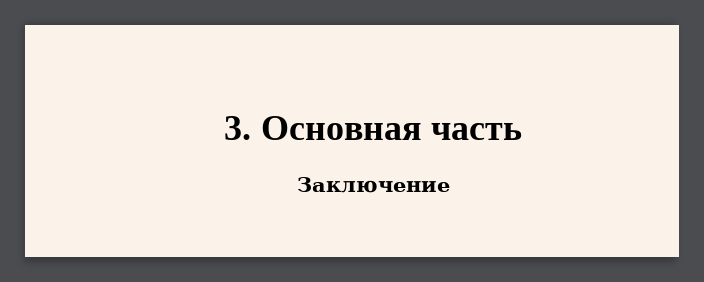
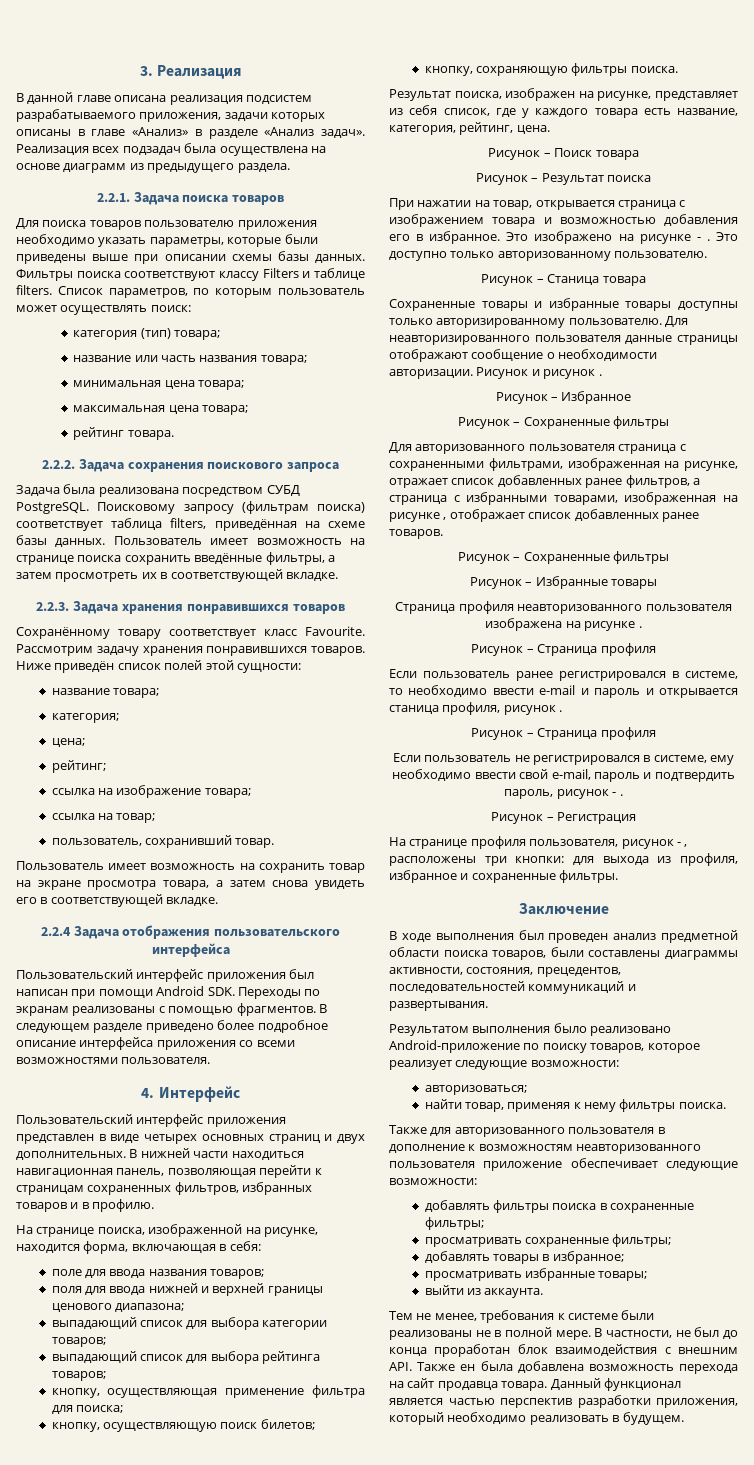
[261,116,522,140] [296,177,450,193] Основная часть // Заключение -> [157,65,242,79] [16,92,312,105] [16,109,326,122] [16,127,366,139] [16,143,326,156] [16,163,290,173] [96,192,285,205] [16,218,317,230] [16,234,318,247] [16,251,365,264] [16,268,365,281] [16,285,366,298] [16,305,191,315] [73,328,221,340] [73,355,307,365] [73,380,245,390] [73,405,249,415] [73,427,174,440] [41,459,340,472] [16,484,300,497] [16,501,365,514] [16,518,365,531] [16,535,365,547] [16,552,335,565] [16,569,338,582] [36,601,345,614] [16,626,365,639] [16,644,365,656] [16,660,301,673] [51,688,159,698] [51,713,119,723] [51,738,85,747] [51,760,106,773] [51,785,251,798] [51,813,156,823] [51,835,275,848] [16,861,365,873] [16,880,366,890] [16,894,219,907] [40,925,341,939] [151,943,230,957] [16,969,315,982] [16,986,321,999] [16,1003,327,1016] [16,1020,328,1033] [16,1037,295,1050] [16,1057,211,1064] [141,1086,240,1102] [16,1114,286,1127] [16,1134,365,1144] [16,1148,304,1160] [16,1165,322,1178] [16,1182,313,1195] [16,1199,155,1212] [16,1224,318,1237] [16,1241,261,1254] [51,1269,265,1279] [51,1283,323,1296] [51,1303,184,1312] [51,1317,328,1330] [51,1337,106,1347] [51,1351,321,1364] [51,1371,106,1381] [51,1385,365,1398] [51,1405,123,1414] [51,1419,315,1432] [424,63,678,76] [389,88,738,101] [389,105,738,118] [389,122,550,135] [488,148,639,160] [475,173,652,185] [389,198,686,210] [389,214,738,227] [389,231,738,244] [389,251,708,261] [481,274,646,286] [389,298,738,311] [389,316,689,328] [389,335,738,345] [389,349,658,362] [389,367,602,379] [495,391,632,404] [457,416,670,429] [389,442,686,454] [389,458,738,471] [389,475,700,488] [389,492,738,505] [389,509,699,522] [389,529,443,539] [457,551,670,564] [469,576,658,589] [395,601,732,614] [485,618,642,631] [471,643,656,656] [389,669,738,681] [389,685,738,698] [389,702,563,715] [471,727,656,740] [392,753,735,765] [392,769,735,782] [504,789,623,799] [491,812,636,824] [389,836,688,849] [389,853,738,866] [389,870,619,883] [518,903,609,915] [389,930,738,943] [389,947,738,960] [389,967,621,977] [389,981,636,994] [389,1001,488,1011] [389,1023,672,1036] [389,1040,700,1053] [389,1060,619,1070] [424,1085,527,1095] [424,1099,726,1112] [389,1125,665,1137] [389,1144,702,1154] [389,1158,738,1171] [389,1178,477,1185] [424,1200,695,1213] [424,1217,484,1230] [424,1234,672,1247] [424,1251,624,1264] [424,1268,648,1281] [424,1285,544,1298] [389,1310,655,1323] [389,1327,738,1340] [389,1344,738,1357] [389,1361,738,1374] [389,1378,681,1391] [389,1395,738,1408] [389,1412,684,1425] Реализация // В данной главе описана реализация подсистем разрабатываемого приложения, задачи которых описаны в главе «Анализ» в разделе «Анализ задач». Реализация всех подзадач была осуществлена на основе диаграмм из предыдущего раздела. // 2.2.1. Задача поиска товаров // Для поиска товаров пользователю приложения необходимо указать параметры, которые были приведены выше при описании схемы базы данных. Фильтры поиска соответствуют классу Filters и таблице filters. Список параметров, по которым пользователь может осуществлять поиск: // категория (тип) товара; // название или часть названия товара; // минимальная цена товара; // максимальная цена товара; // рейтинг товара. // 2.2.2. Задача сохранения поискового запроса // Задача была реализована посредством СУБД PostgreSQL. Поисковому запросу (фильтрам поиска) соответствует таблица filters, приведённая на схеме базы данных. Пользователь имеет возможность на странице поиска сохранить введённые фильтры, а затем просмотреть их в соответствующей вкладке. // 2.2.3. Задача хранения понравившихся товаров // Сохранённому товару соответствует класс Favourite. Рассмотрим задачу хранения понравившихся товаров. Ниже приведён список полей этой сущности: // название товара; // категория; // цена; // рейтинг; // ссылка на изображение товара; // ссылка на товар; // пользователь, сохранивший товар. // Пользователь имеет возможность на сохранить товар на экране просмотра товара, а затем снова увидеть его в соответствующей вкладке. // 2.2.4 Задача отображения пользовательского интерфейса // Пользовательский интерфейс приложения был написан при помощи Android SDK. Переходы по экранам реализованы с помощью фрагментов. В следующем разделе приведено более подробное описание интерфейса приложения со всеми возможностями пользователя. // 4. Интерфейс // Пользовательский интерфейс приложения представлен в виде четырех основных страниц и двух дополнительных. В нижней части находиться навигационная панель, позволяющая перейти к страницам сохраненных фильтров, избранных товаров и в профилю. // На странице поиска, изображенной на рисунке, находится форма, включающая в себя: // поле для ввода названия товаров; // поля для ввода нижней и верхней границы ценового диапазона; // выпадающий список для выбора категории товаров; // выпадающий список для выбора рейтинга товаров; // кнопку, осуществляющая применение фильтра для поиска; // кнопку, осуществляющую поиск билетов; // кнопку, сохраняющую фильтры поиска. // Результат поиска, изображен на рисунке, представляет из себя список, где у каждого товара есть название, категория, рейтинг, цена. // Рисунок – Поиск товара // Рисунок – Результат поиска // При нажатии на товар, открывается страница с изображением товара и возможностью добавления его в избранное. Это изображено на рисунке - . Это доступно только авторизованному пользователю. // Рисунок – Станица товара // Сохраненные товары и избранные товары доступны только авторизированному пользователю. Для неавторизированного пользователя данные страницы отображают сообщение о необходимости авторизации. Рисунок и рисунок . // Рисунок – Избранное // Рисунок – Сохраненные фильтры // Для авторизованного пользователя страница с сохраненными фильтрами, изображенная на рисунке, отражает список добавленных ранее фильтров, а страница с избранными товарами, изображенная на рисунке , отображает список добавленных ранее товаров. // Рисунок – Сохраненные фильтры // Рисунок – Избранные товары // Страница профиля неавторизованного пользователя изображена на рисунке . // Рисунок – Страница профиля // Если пользователь ранее регистрировался в системе, то необходимо ввести e-mail и пароль и открывается станица профиля, рисунок . // Рисунок – Страница профиля // Если пользователь не регистрировался в системе, ему необходимо ввести свой e-mail, пароль и подтвердить пароль, рисунок - . // Рисунок – Регистрация // На странице профиля пользователя, рисунок - , расположены три кнопки: для выхода из профиля, избранное и сохраненные фильтры. // Заключение // В ходе выполнения был проведен анализ предметной области поиска товаров, были составлены диаграммы активности, состояния, прецедентов, последовательностей коммуникаций и развертывания. // Результатом выполнения было реализовано Android-приложение по поиску товаров, которое реализует следующие возможности: // авторизоваться; // найти товар, применяя к нему фильтры поиска. // Также для авторизованного пользователя в дополнение к возможностям неавторизованного пользователя приложение обеспечивает следующие возможности: // добавлять фильтры поиска в сохраненные фильтры; // просматривать сохраненные фильтры; // добавлять товары в избранное; // просматривать избранные товары; // выйти из аккаунта. // Тем не менее, требования к системе были реализованы не в полной мере. В частности, не был до конца проработан блок взаимодействия с внешним API. Также ен была добавлена возможность перехода на сайт продавца товара. Данный функционал является частью перспектив разработки приложения, который необходимо реализовать в будущем.

